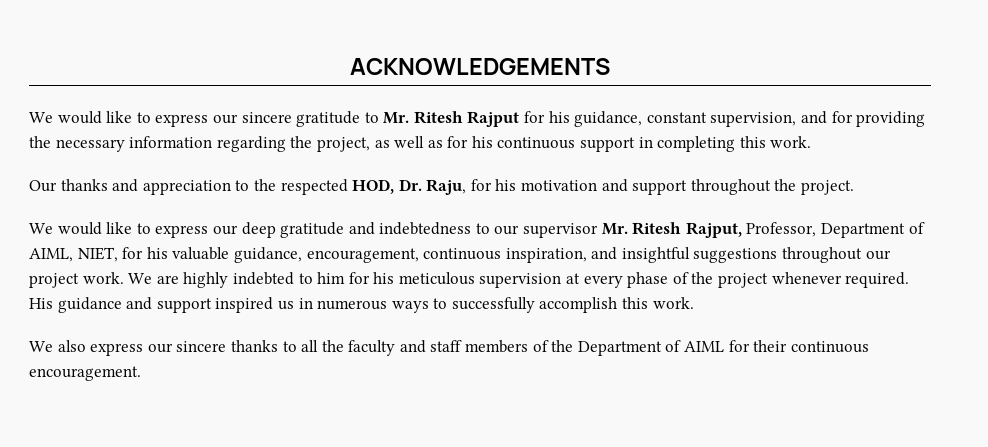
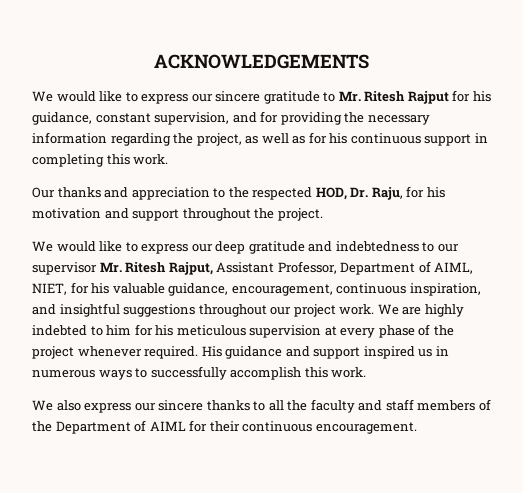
(742, 230) none -> [216,262,275,273] Assistant

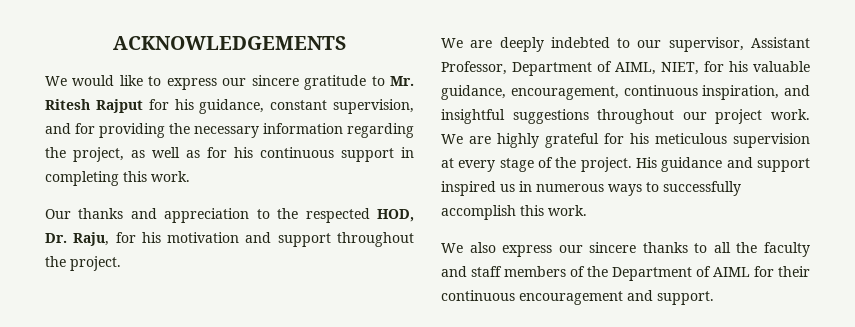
[56,241,459,254] [32,262,213,275] would like to express our deep gratitude and indebtedness to our supervisor Mr. Ritesh Rajput, -> [470,37,744,52] are deeply indebted to our supervisor,
[32,325,132,336] indebted to him -> [545,133,599,148] grateful
[378,324,454,338] [32,346,199,359] phase of the project whenever required. -> [499,157,632,172] stage of the project.
[315,422,417,434] encouragement. -> [519,290,714,305] encouragement and support.

